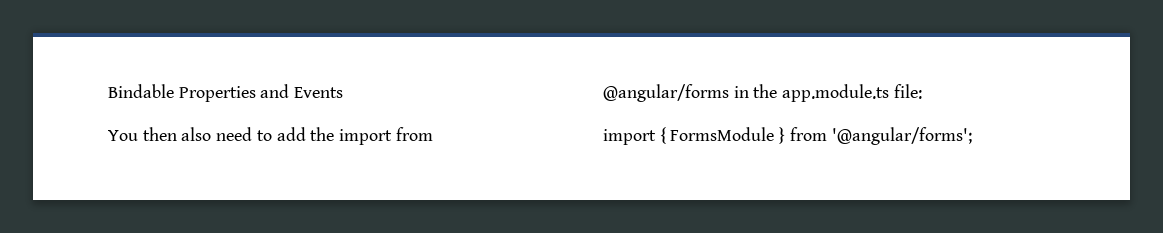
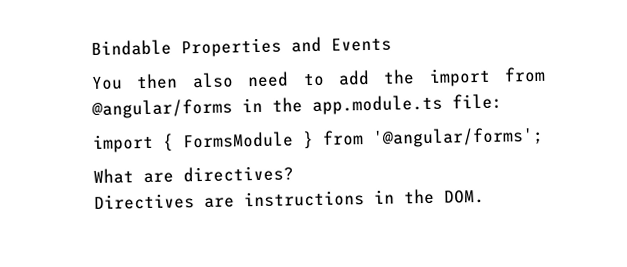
(972, 136) none -> [93,165,294,184] [94,188,485,210] // What are directives? // Directives are instructions in the DOM.

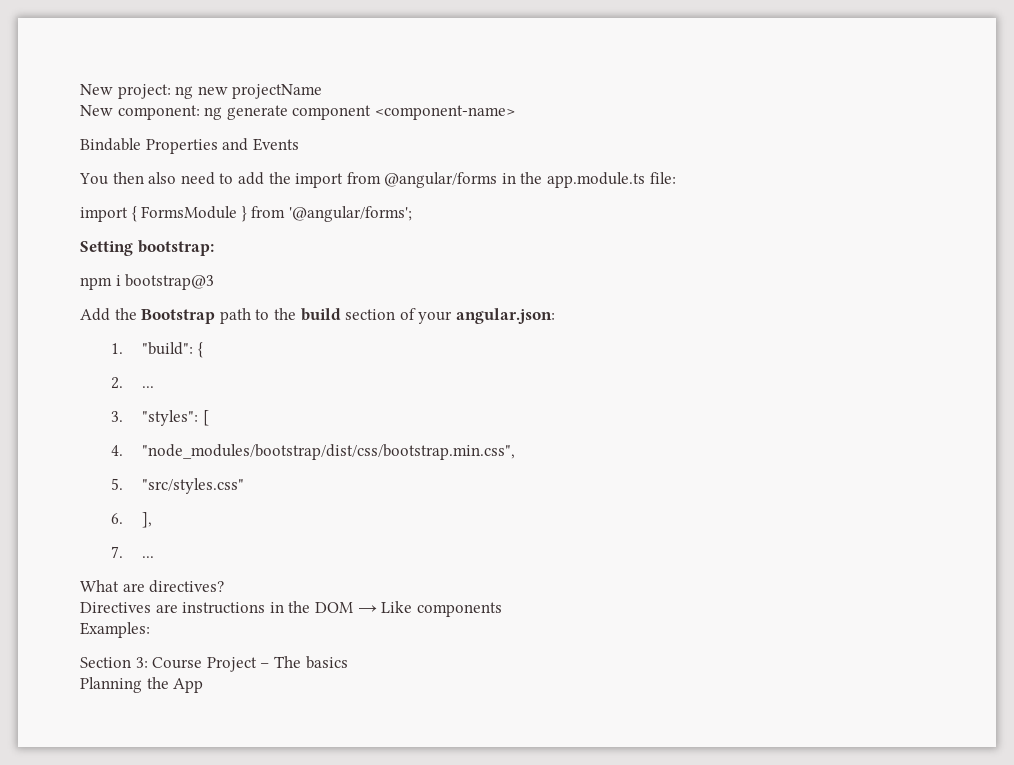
(91, 47) none -> [80,84,323,99] [80,105,515,120] New project: ng new projectName // New component: ng generate component <component-name> //
(544, 137) none -> [80,240,214,256] [80,274,215,290] [80,308,555,324] [111,342,204,358] [111,377,155,389] [111,410,210,426] [111,444,516,460] [111,478,245,494] [111,512,153,528] [111,546,155,558] // Setting bootstrap: // npm i bootstrap@3 // Add the Bootstrap path to the build section of your angular.json: // 1. "build": { // 2. ... // 3. "styles": [ // 4. "node_modules/bootstrap/dist/css/bootstrap.min.css", // 5. "src/styles.css" // 6. ], // 7. ...
[444,189,485,204] DOM. -> [314,601,502,617] [80,622,150,638] [80,656,348,672] [80,677,204,693] DOM → Like components // Examples: // Section 3: Course Project – The basics // Planning the App

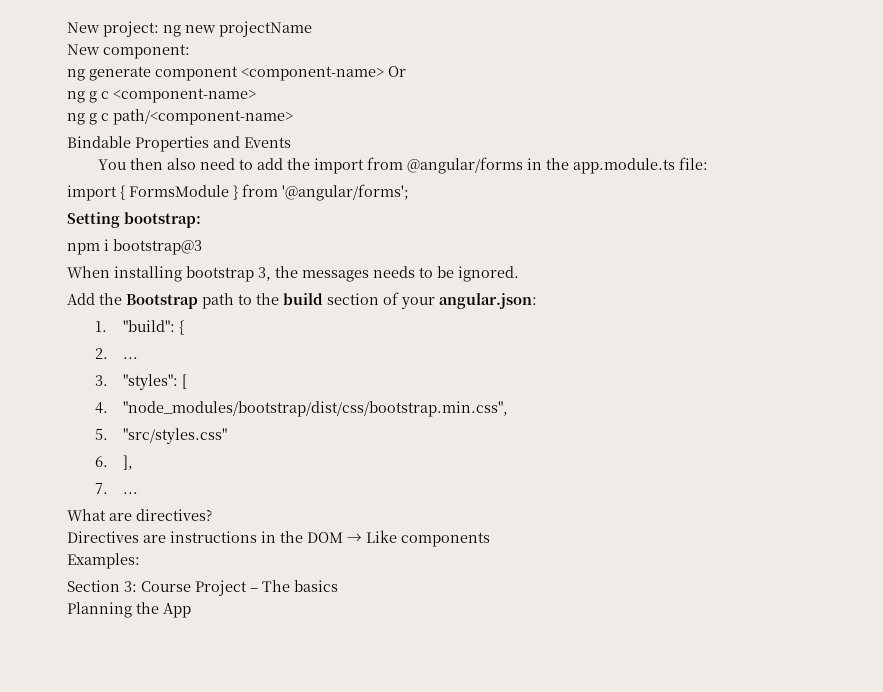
(200, 112) none -> (190, 51) //
(515, 112) none -> [388,66,406,77] [67,88,256,103] [67,109,293,125] Or // ng g c <component-name> // ng g c path/<component-name>
(215, 282) none -> [67,266,519,282] // When installing bootstrap 3, the messages needs to be ignored.

